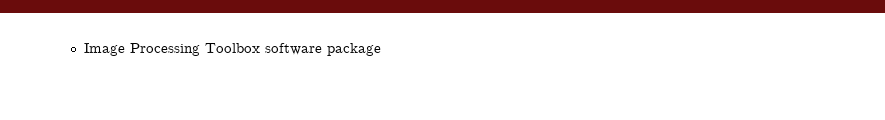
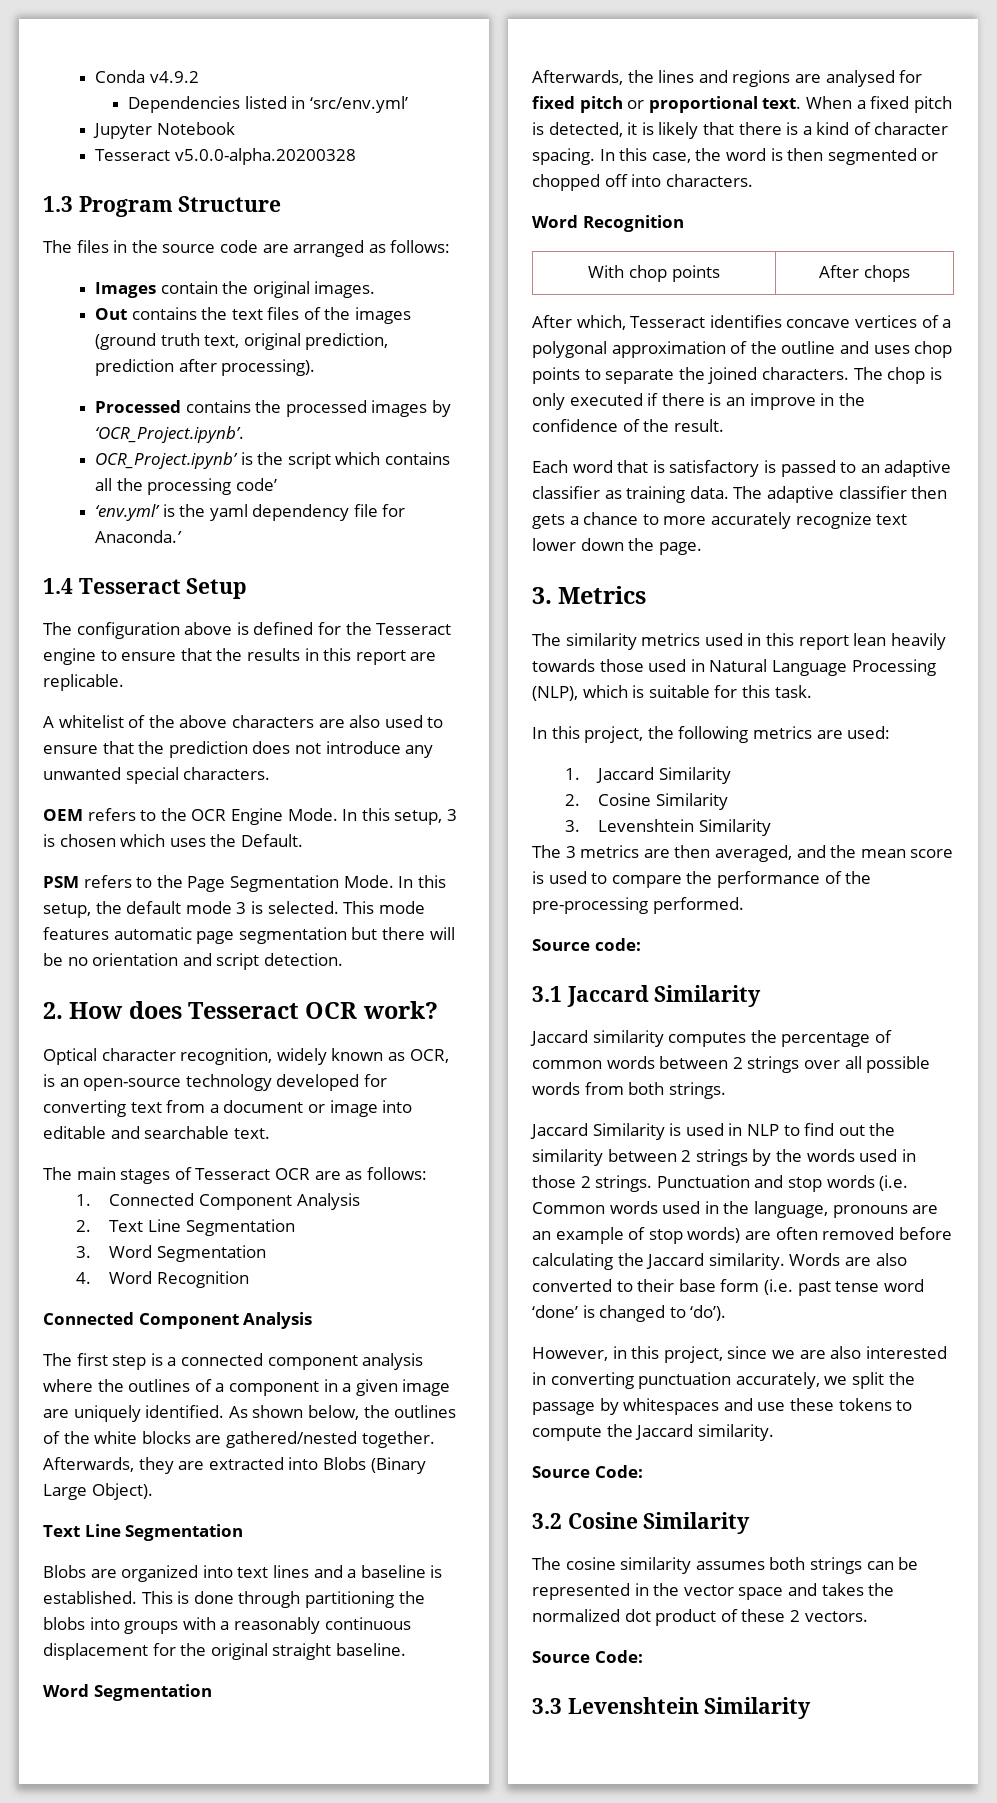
[84,43,382,56] Image Processing Toolbox software package -> [94,70,199,83] [128,96,408,113] [92,122,235,139] [94,148,356,165] [43,196,282,217] [43,240,451,257] [94,281,376,298] [94,307,412,324] [94,333,389,350] [94,359,316,376] [94,400,451,417] [94,426,244,443] [94,452,450,469] [94,478,277,495] [94,504,406,521] [94,530,182,543] [43,578,248,599] [43,622,452,639] [43,648,437,665] [43,674,124,691] [43,715,444,728] [43,741,434,758] [43,767,271,784] [43,808,457,825] [43,834,303,847] [43,875,446,892] [43,901,425,918] [43,927,455,944] [43,953,343,970] [43,1001,438,1019] [43,1048,449,1065] [43,1074,387,1091] [43,1100,413,1117] [43,1126,270,1139] [43,1167,427,1184] [76,1193,360,1210] [76,1219,295,1236] [76,1245,267,1262] [76,1271,250,1288] [43,1312,313,1329] [43,1353,424,1370] [43,1379,451,1396] [43,1405,457,1422] [43,1431,435,1448] [43,1457,426,1474] [43,1483,153,1500] [43,1524,244,1541] [43,1565,443,1582] [43,1591,425,1608] [43,1617,411,1634] [43,1643,406,1660] [43,1684,212,1701] [532,70,923,87] [532,96,952,113] [532,122,949,139] [532,148,939,165] [532,174,753,191] [532,215,684,232] [588,265,720,282] [819,265,910,282] [532,315,952,330] [532,341,953,358] [532,367,942,384] [532,393,865,410] [532,419,724,432] [532,460,952,477] [532,486,948,503] [532,512,908,529] [532,538,702,555] [532,586,647,604] [532,633,946,650] [532,659,936,676] [532,685,812,701] [532,726,891,743] [565,767,732,784] [565,793,729,810] [565,819,772,836] [532,845,954,862] [532,871,872,888] [532,897,744,914] [532,938,641,951] [532,985,762,1007] [530,1030,892,1047] [532,1056,931,1073] [532,1082,726,1099] [530,1123,896,1140] [532,1149,916,1166] [532,1175,909,1192] [532,1201,939,1218] [532,1227,952,1244] [532,1253,907,1270] [532,1279,924,1296] [532,1305,727,1322] [532,1346,947,1363] [532,1372,915,1389] [532,1398,913,1415] [532,1424,774,1441] [532,1465,643,1478] [532,1512,751,1534] [532,1557,919,1574] [532,1583,895,1600] [532,1609,868,1626] [532,1650,643,1663] [532,1697,812,1719] Conda v4.9.2 // Dependencies listed in ‘src/env.yml’ // Jupyter Notebook // Tesseract v5.0.0-alpha.20200328 // 1.3 Program Structure // The files in the source code are arranged as follows: // Images contain the original images. // Out contains the text files of the images (ground truth text, original prediction, prediction after processing). // Processed contains the processed images by ‘OCR_Project.ipynb’. // OCR_Project.ipynb’ is the script which contains all the processing code’ // ‘env.yml’ is the yaml dependency file for Anaconda.’ // 1.4 Tesseract Setup // The configuration above is defined for the Tesseract engine to ensure that the results in this report are replicable. // A whitelist of the above characters are also used to ensure that the prediction does not introduce any unwanted special characters. // OEM refers to the OCR Engine Mode. In this setup, 3 is chosen which uses the Default. // PSM refers to the Page Segmentation Mode. In this setup, the default mode 3 is selected. This mode features automatic page segmentation but there will be no orientation and script detection. // 2. How does Tesseract OCR work? // Optical character recognition, widely known as OCR, is an open-source technology developed for converting text from a document or image into editable and searchable text. // The main stages of Tesseract OCR are as follows: // 1. Connected Component Analysis // 2. Text Line Segmentation // 3. Word Segmentation // 4. Word Recognition // Connected Component Analysis // The first step is a connected component analysis where the outlines of a component in a given image are uniquely identified. As shown below, the outlines of the white blocks are gathered/nested together. Afterwards, they are extracted into Blobs (Binary Large Object). // Text Line Segmentation // Blobs are organized into text lines and a baseline is established. This is done through partitioning the blobs into groups with a reasonably continuous displacement for the original straight baseline. // Word Segmentation // Afterwards, the lines and regions are analysed for fixed pitch or proportional text. When a fixed pitch is detected, it is likely that there is a kind of character spacing. In this case, the word is then segmented or chopped off into characters. // Word Recognition // With chop points | After chops // After which, Tesseract identifies concave vertices of a polygonal approximation of the outline and uses chop points to separate the joined characters. The chop is only executed if there is an improve in the confidence of the result. // Each word that is satisfactory is passed to an adaptive classifier as training data. The adaptive classifier then gets a chance to more accurately recognize text lower down the page. // 3. Metrics // The similarity metrics used in this report lean heavily towards those used in Natural Language Processing (NLP), which is suitable for this task. // In this project, the following metrics are used: // 1. Jaccard Similarity // 2. Cosine Similarity // 3. Levenshtein Similarity // The 3 metrics are then averaged, and the mean score is used to compare the performance of the pre-processing performed. // Source code: // 3.1 Jaccard Similarity // Jaccard similarity computes the percentage of common words between 2 strings over all possible words from both strings. // Jaccard Similarity is used in NLP to find out the similarity between 2 strings by the words used in those 2 strings. Punctuation and stop words (i.e. Common words used in the language, pronouns are an example of stop words) are often removed before calculating the Jaccard similarity. Words are also converted to their base form (i.e. past tense word ‘done’ is changed to ‘do’). // However, in this project, since we are also interested in converting punctuation accurately, we split the passage by whitespaces and use these tokens to compute the Jaccard similarity. // Source Code: // 3.2 Cosine Similarity // The cosine similarity assumes both strings can be represented in the vector space and takes the normalized dot product of these 2 vectors. // Source Code: // 3.3 Levenshtein Similarity

